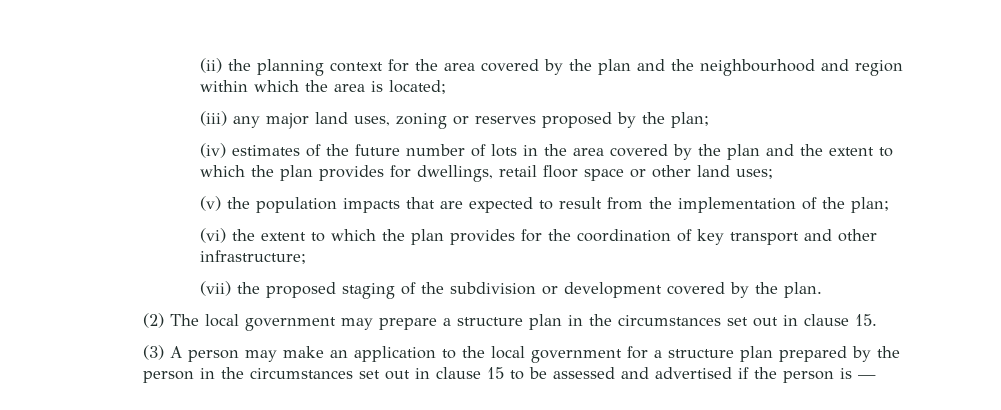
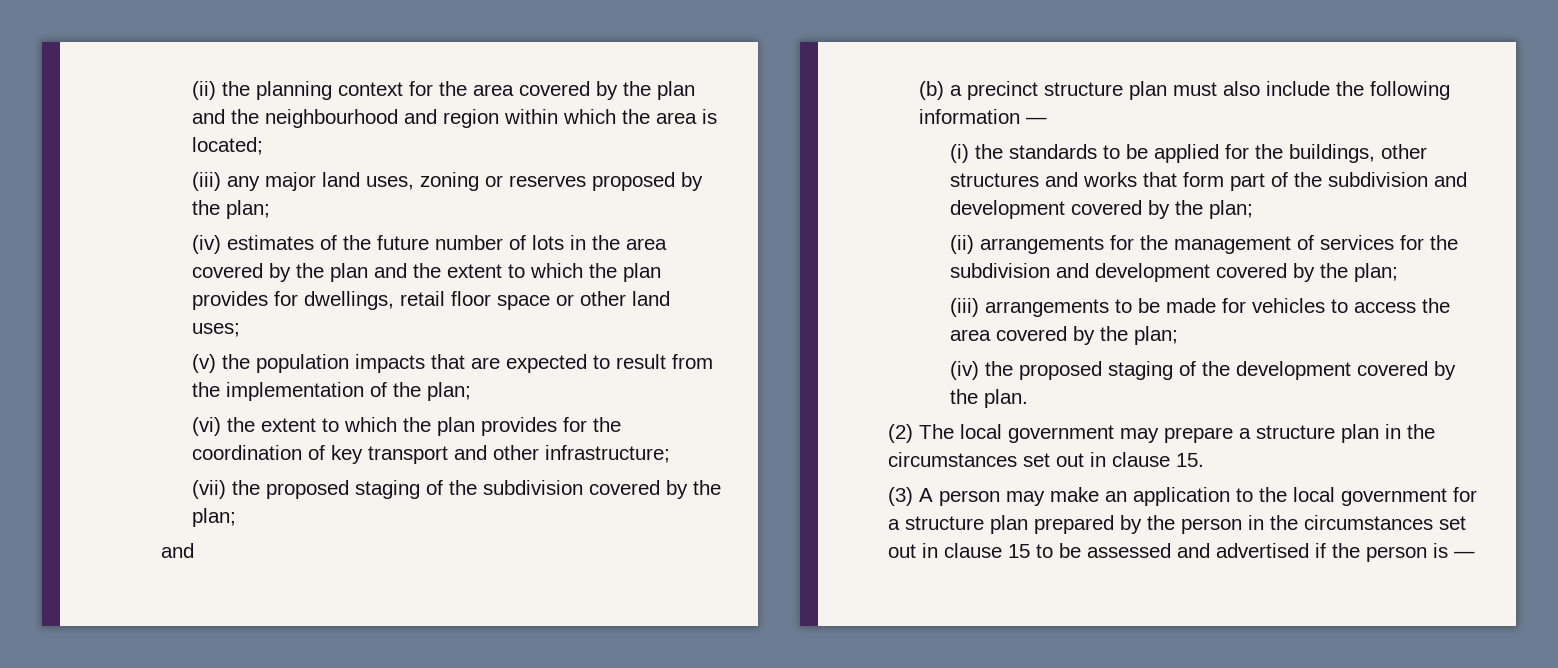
[542,286,559,295] or -> [588,480,721,499] [191,508,236,527] [161,543,195,558] [919,81,1451,100] [919,109,1048,124] [949,144,1427,163] [949,172,1467,191] [949,200,1253,219] [949,235,1458,254] [949,263,1398,282] [949,298,1450,317] [949,326,1178,345] [949,361,1230,380] covered by the plan; // and // (b) a precinct structure plan must also include the following information — // (i) the standards to be applied for the buildings, other structures and works that form part of the subdivision and development covered by the plan; // (ii) arrangements for the management of services for the subdivision and development covered by the plan; // (iii) arrangements to be made for vehicles to access the area covered by the plan; // (iv) the proposed staging of the

